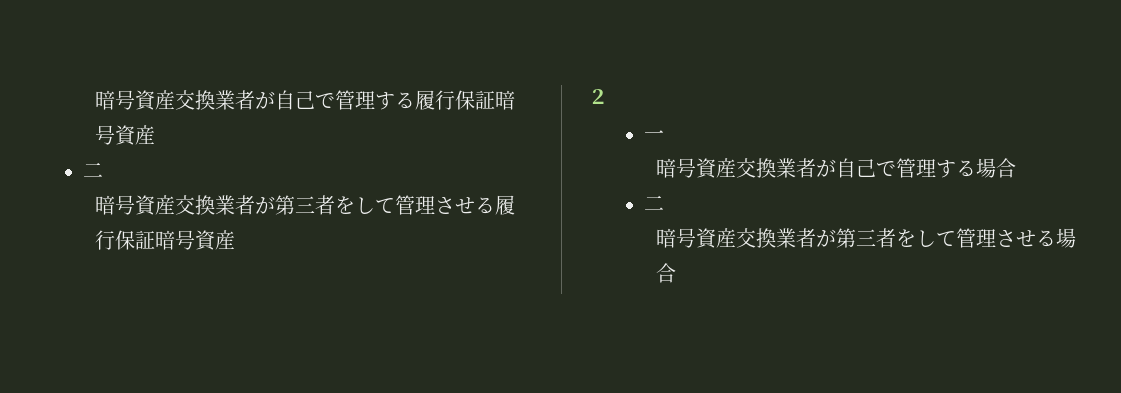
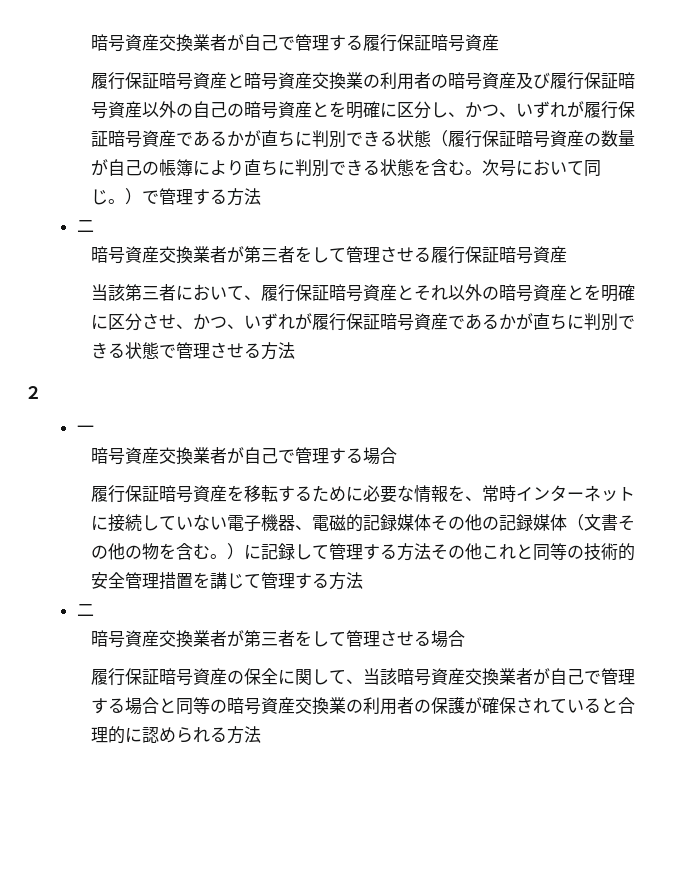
(156, 135) none -> [90,72,635,90] [90,101,635,119] [90,130,635,148] [90,159,601,177] [90,188,261,206] // 履行保証暗号資産と暗号資産交換業の利用者の暗号資産及び履行保証暗号資産以外の自己の暗号資産とを明確に区分し、かつ、いずれが履行保証暗号資産であるかが直ちに判別できる状態（履行保証暗号資産の数量が自己の帳簿により直ちに判別できる状態を含む。次号において同じ。）で管理する方法
(236, 240) none -> [90,284,635,302] [90,313,635,331] [90,342,295,360] // 当該第三者において、履行保証暗号資産とそれ以外の暗号資産とを明確に区分させ、かつ、いずれが履行保証暗号資産であるかが直ちに判別できる状態で管理させる方法
(1017, 168) none -> [90,485,635,503] [90,514,635,532] [90,543,635,561] [90,572,363,590] // 履行保証暗号資産を移転するために必要な情報を、常時インターネットに接続していない電子機器、電磁的記録媒体その他の記録媒体（文書その他の物を含む。）に記録して管理する方法その他これと同等の技術的安全管理措置を講じて管理する方法
(677, 273) none -> [90,668,635,686] [90,697,635,715] [90,726,261,744] // 履行保証暗号資産の保全に関して、当該暗号資産交換業者が自己で管理する場合と同等の暗号資産交換業の利用者の保護が確保されていると合理的に認められる方法

